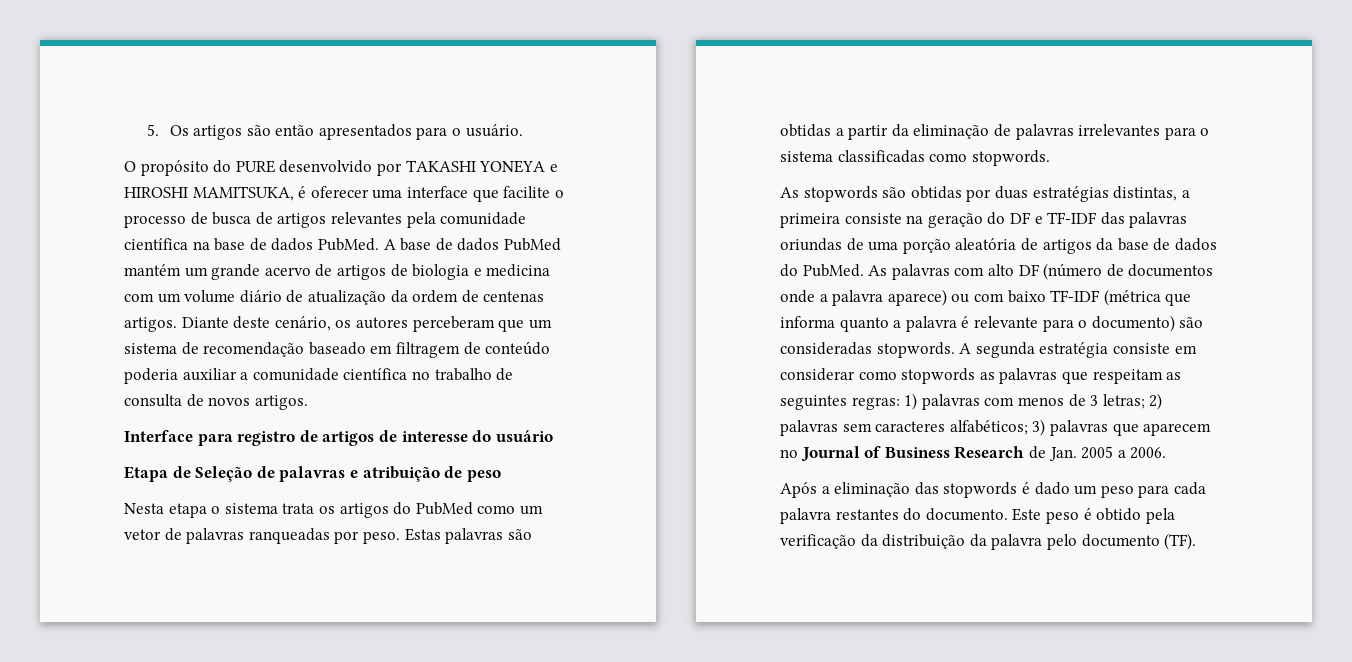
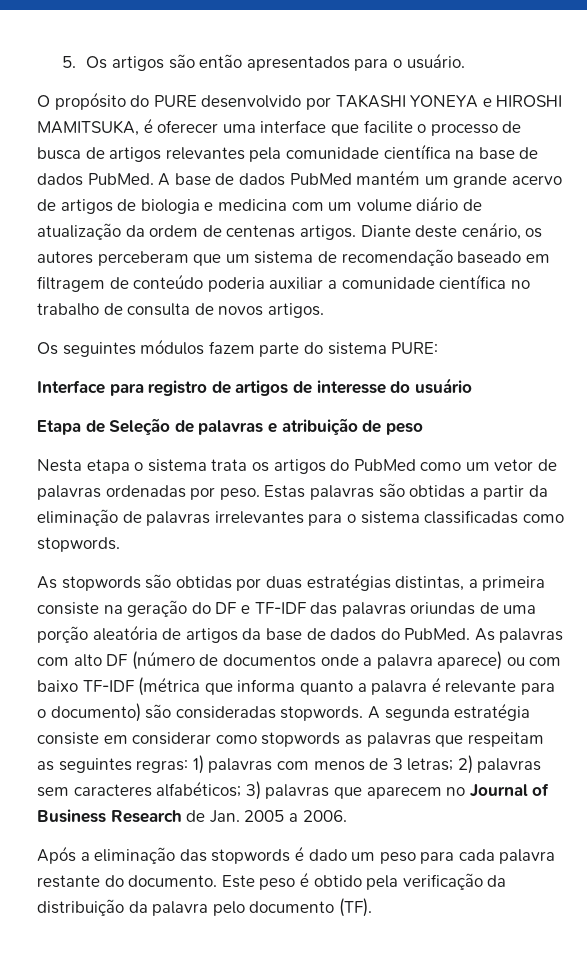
(308, 402) none -> [37,339,439,357] // Os seguintes módulos fazem parte do sistema PURE:
[248,528,330,544] ranqueadas -> [105,485,186,498] ordenadas
[835,509,899,520] restantes -> [37,875,100,888] restante

